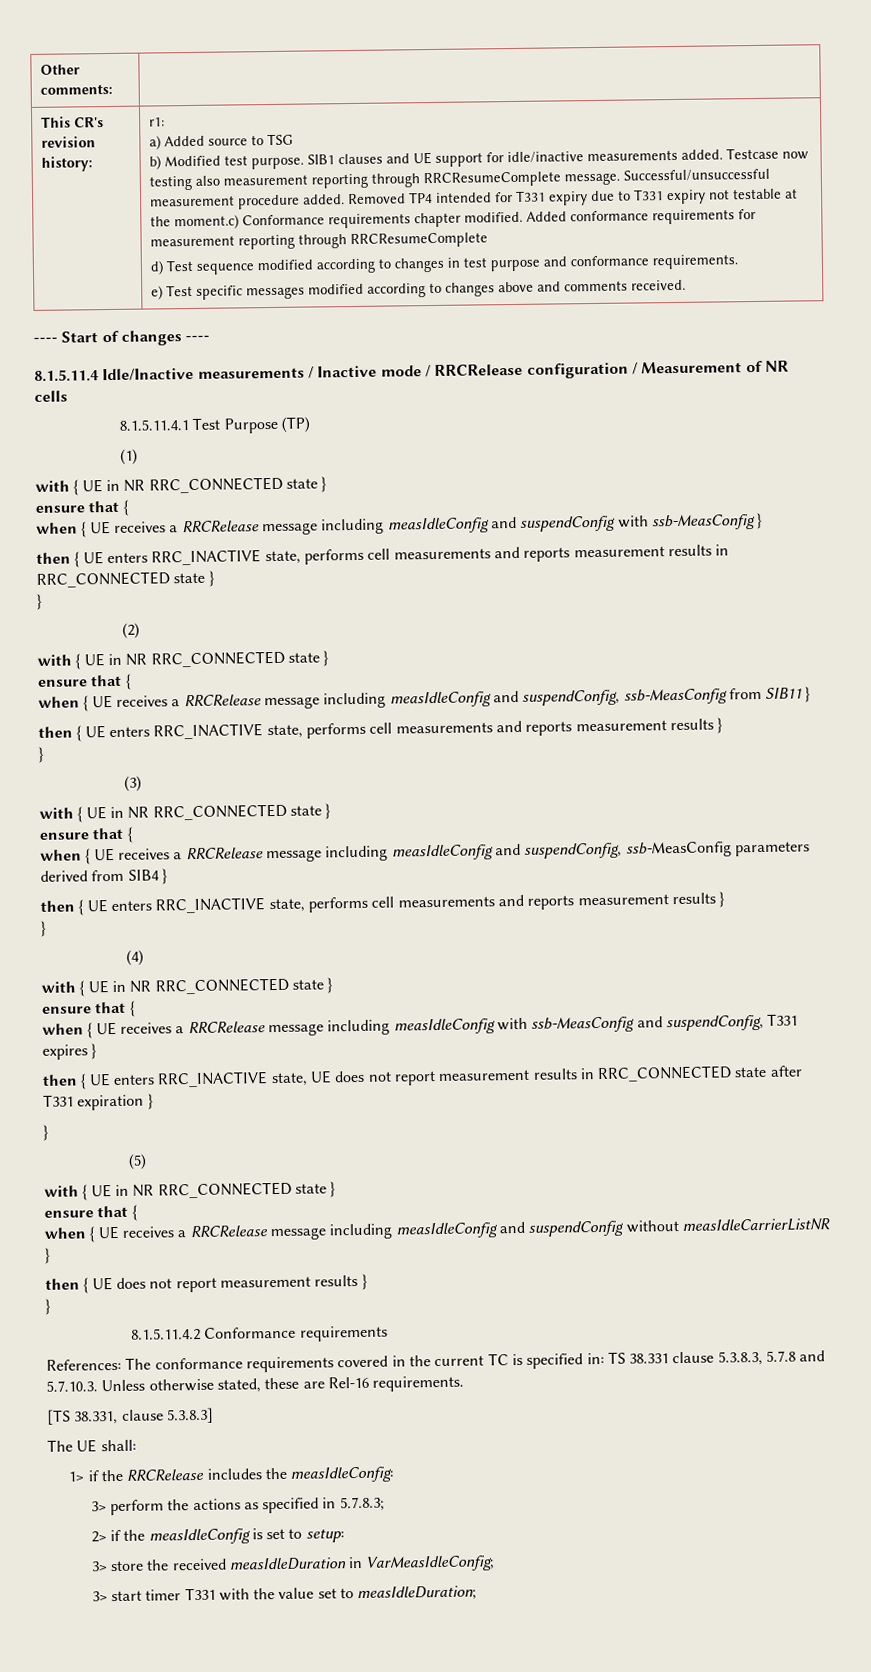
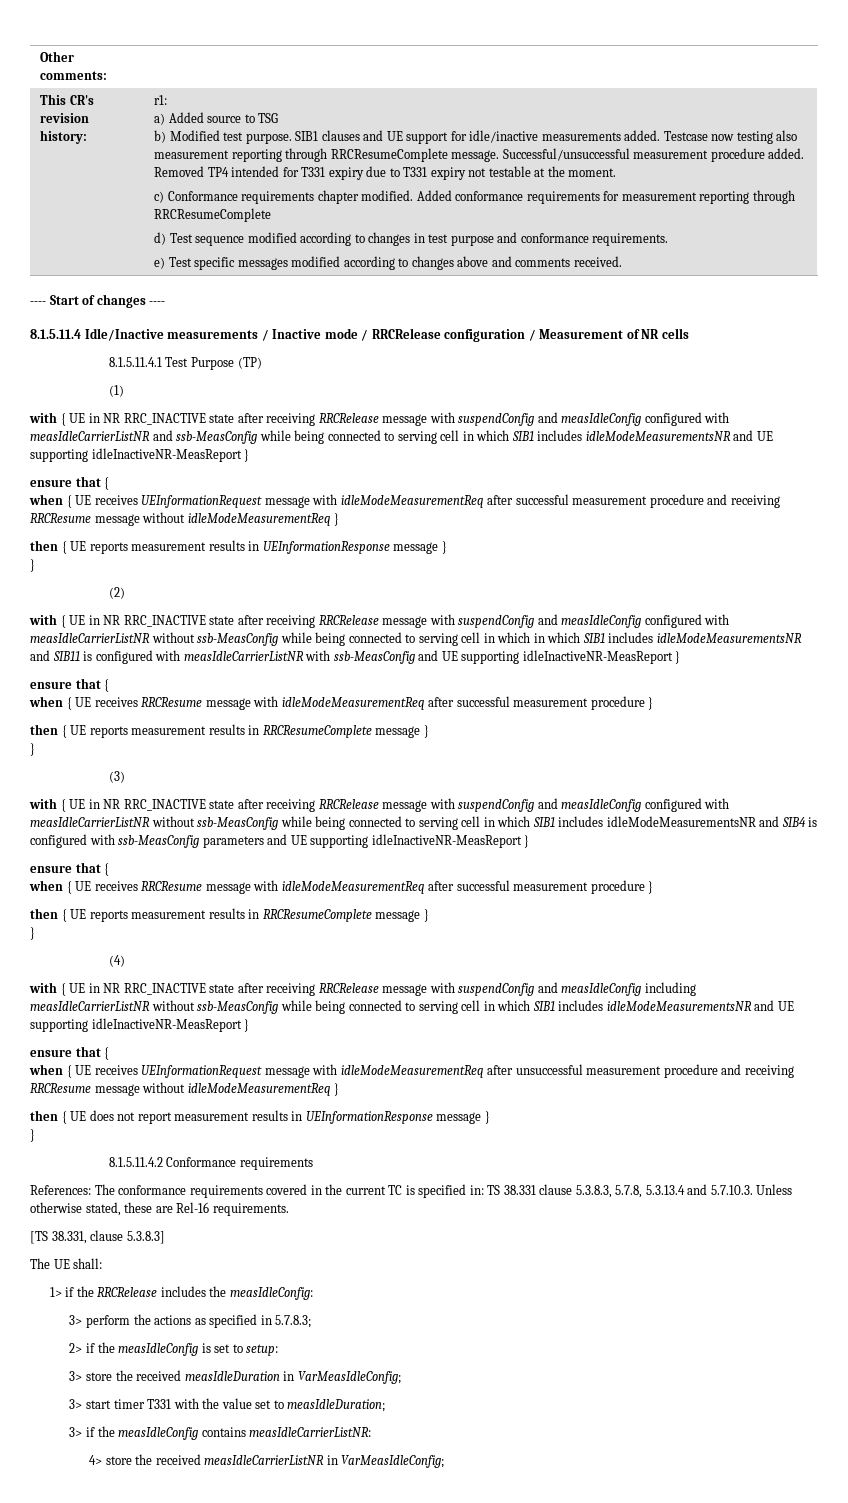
[173,214,239,230] moment.c) -> [568,168,617,177] [154,191,165,203] moment. // c)
[148,476,328,494] [35,499,130,516] [36,512,764,538] [36,544,730,568] [36,571,206,588] RRC_CONNECTED state } // ensure that { // when { UE receives a RRCRelease message including measIdleConfig and suspendConfig with ssb-MeasConfig } // then { UE enters RRC_INACTIVE state, performs cell measurements and reports measurement results in RRC_CONNECTED state -> [123,412,730,426] [30,430,773,444] [30,448,250,462] [30,476,110,490] [29,494,780,508] [30,512,340,526] [30,540,439,554] RRC_INACTIVE state after receiving RRCRelease message with suspendConfig and measIdleConfig configured with measIdleCarrierListNR and ssb-MeasConfig while being connected to serving cell in which SIB1 includes idleModeMeasurementsNR and UE supporting idleInactiveNR-MeasReport } // ensure that { // when { UE receives UEInformationRequest message with idleModeMeasurementReq after successful measurement procedure and receiving RRCResume message without idleModeMeasurementReq } // then { UE reports measurement results in UEInformationResponse message
[150,650,330,668] [38,673,132,690] [38,686,812,712] [38,718,714,742] RRC_CONNECTED state } // ensure that { // when { UE receives a RRCRelease message including measIdleConfig and suspendConfig, ssb-MeasConfig from SIB11 } // then { UE enters RRC_INACTIVE state, performs cell measurements and reports measurement results -> [123,614,730,628] [30,632,802,646] [30,650,681,664] [30,678,110,692] [29,696,654,710] [30,724,421,738] RRC_INACTIVE state after receiving RRCRelease message with suspendConfig and measIdleConfig configured with measIdleCarrierListNR without ssb-MeasConfig while being connected to serving cell in which in which SIB1 includes idleModeMeasurementsNR and SIB11 is configured with measIdleCarrierListNR with ssb-MeasConfig and UE supporting idleInactiveNR-MeasReport } // ensure that { // when { UE receives RRCResume message with idleModeMeasurementReq after successful measurement procedure } // then { UE reports measurement results in RRCResumeComplete message
[152,803,332,821] [39,826,134,843] [40,841,810,865] [40,868,168,885] [40,892,716,916] RRC_CONNECTED state } // ensure that { // when { UE receives a RRCRelease message including measIdleConfig and suspendConfig, ssb-MeasConfig parameters derived from SIB4 } // then { UE enters RRC_INACTIVE state, performs cell measurements and reports measurement results -> [123,798,730,812] [30,816,818,830] [30,834,530,848] [30,862,110,876] [29,880,654,894] [30,908,421,922] RRC_INACTIVE state after receiving RRCRelease message with suspendConfig and measIdleConfig configured with measIdleCarrierListNR without ssb-MeasConfig while being connected to serving cell in which SIB1 includes idleModeMeasurementsNR and SIB4 is configured with ssb-MeasConfig parameters and UE supporting idleInactiveNR-MeasReport } // ensure that { // when { UE receives RRCResume message with idleModeMeasurementReq after successful measurement procedure } // then { UE reports measurement results in RRCResumeComplete message
[154,977,334,995] [42,1000,136,1017] [42,1013,799,1039] [42,1043,98,1060] [42,1065,803,1090] [43,1093,154,1111] [43,1124,49,1141] [128,1153,148,1170] [44,1181,337,1201] [44,1204,138,1221] [44,1218,830,1243] RRC_CONNECTED state } // ensure that { // when { UE receives a RRCRelease message including measIdleConfig with ssb-MeasConfig and suspendConfig, T331 expires } // then { UE enters RRC_INACTIVE state, UE does not report measurement results in RRC_CONNECTED state after T331 expiration } // } // (5) // with { UE in NR RRC_CONNECTED state } // ensure that { // when { UE receives a RRCRelease message including measIdleConfig and suspendConfig without measIdleCarrierListNR -> [123,982,696,996] [30,1000,794,1014] [30,1018,250,1032] [30,1046,110,1060] [29,1064,794,1078] [30,1082,331,1096] RRC_INACTIVE state after receiving RRCRelease message with suspendConfig and measIdleConfig including measIdleCarrierListNR without ssb-MeasConfig while being connected to serving cell in which SIB1 includes idleModeMeasurementsNR and UE supporting idleInactiveNR-MeasReport } // ensure that { // when { UE receives UEInformationRequest message with idleModeMeasurementReq after unsuccessful measurement procedure and receiving RRCResume message without idleModeMeasurementReq
(359, 1280) none -> [291,1111,482,1124] in UEInformationResponse message
[766,1350,797,1362] 5.7.8 -> [615,1185,685,1198] 5.7.8, 5.3.13.4
(478, 1593) none -> [69,1426,372,1440] [89,1454,445,1468] // 3> if the measIdleConfig contains measIdleCarrierListNR: // 4> store the received measIdleCarrierListNR in VarMeasIdleConfig;

